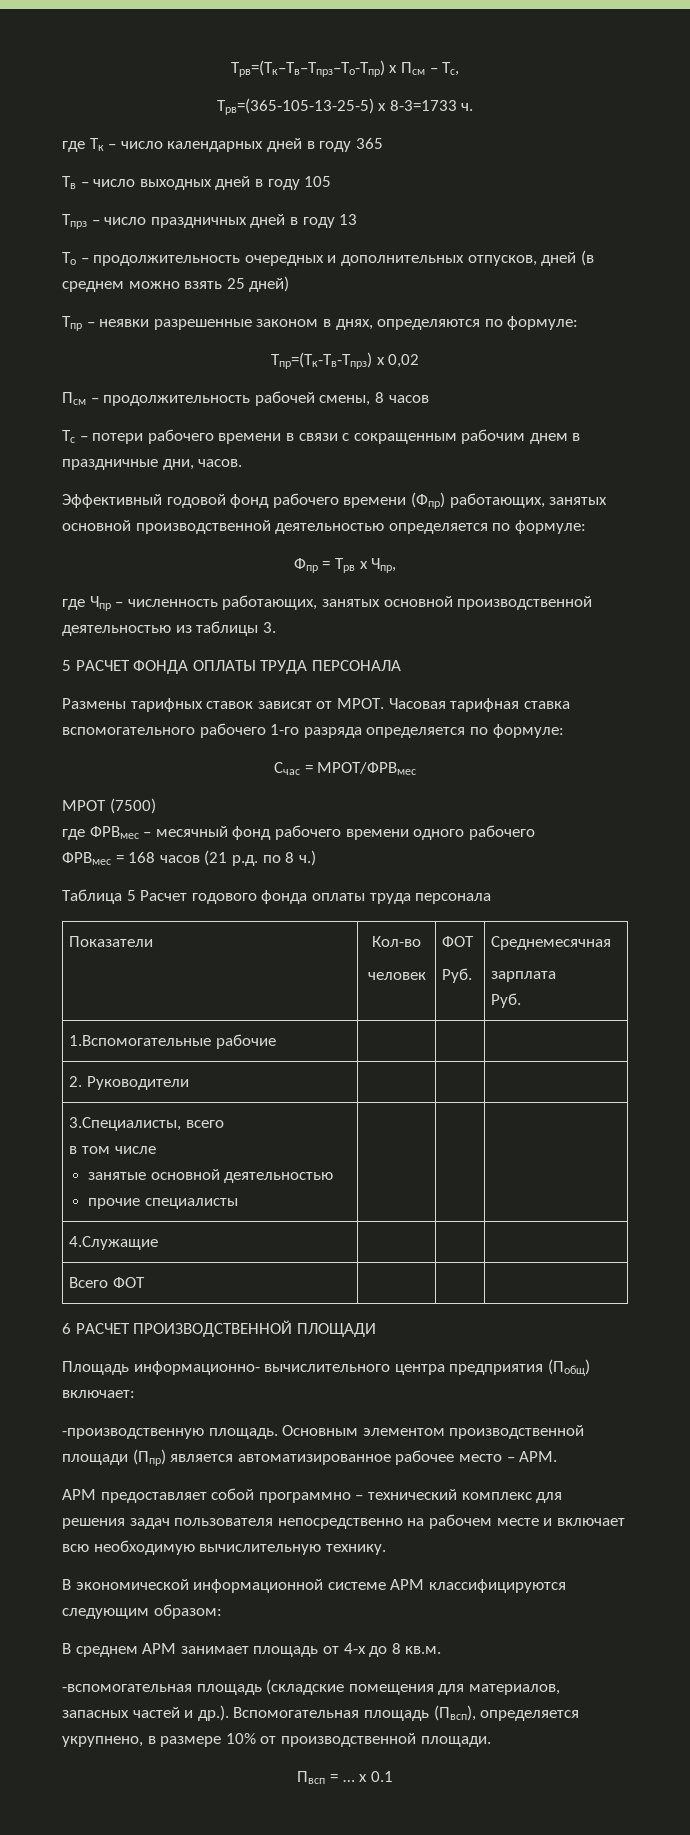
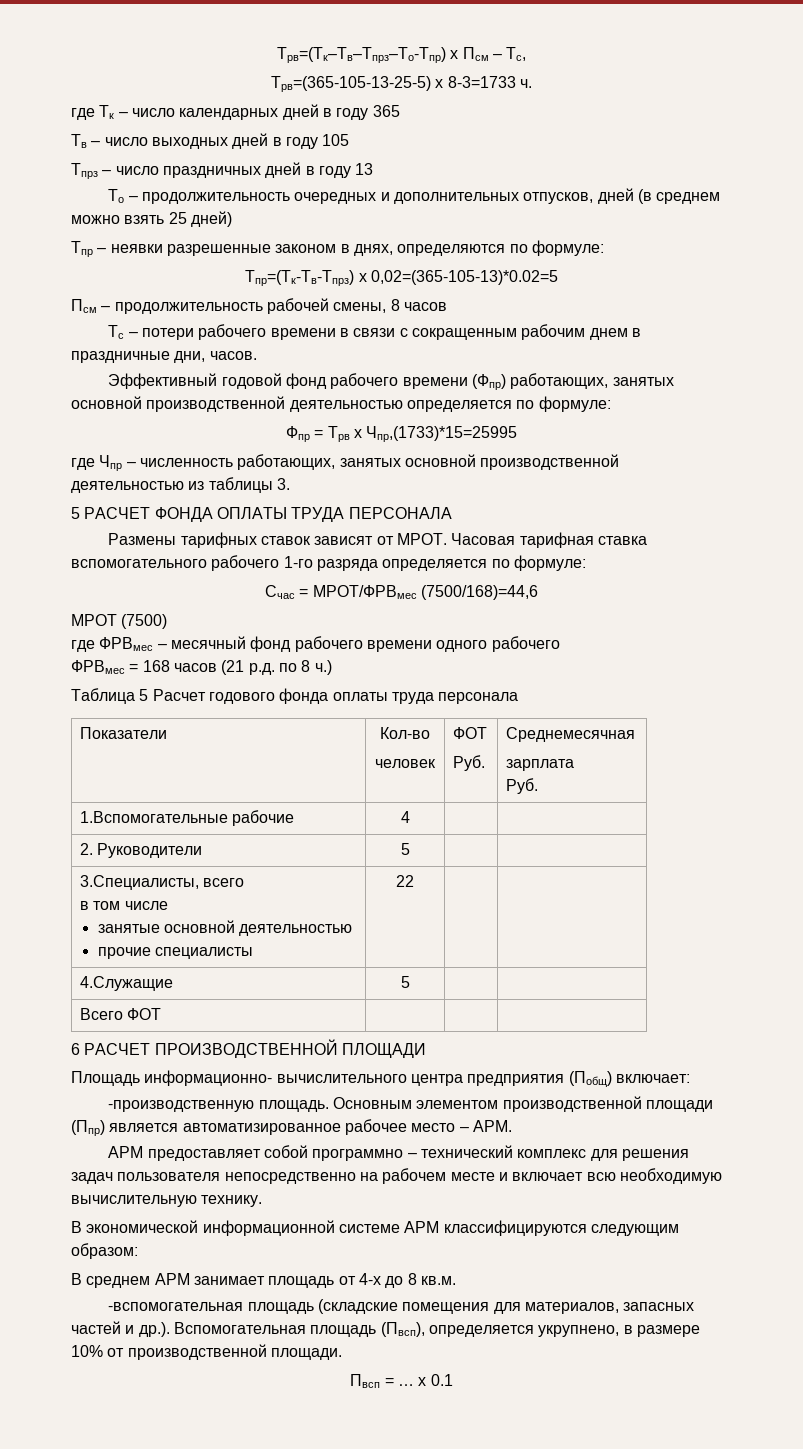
[388,354,420,368] 0,02 -> [370,270,558,285] 0,02=(365-105-13)*0.02=5
[371,558,397,573] Чпр, -> [366,426,518,442] Чпр,(1733)*15=25995
(417, 768) none -> [420,585,538,600] (7500/168)=44,6
(277, 1041) none -> [400,811,410,823] 4
(190, 1083) none -> [400,843,410,855] 5
(238, 1203) none -> [396,875,414,887] 22
(159, 1243) none -> [400,976,410,988] 5

